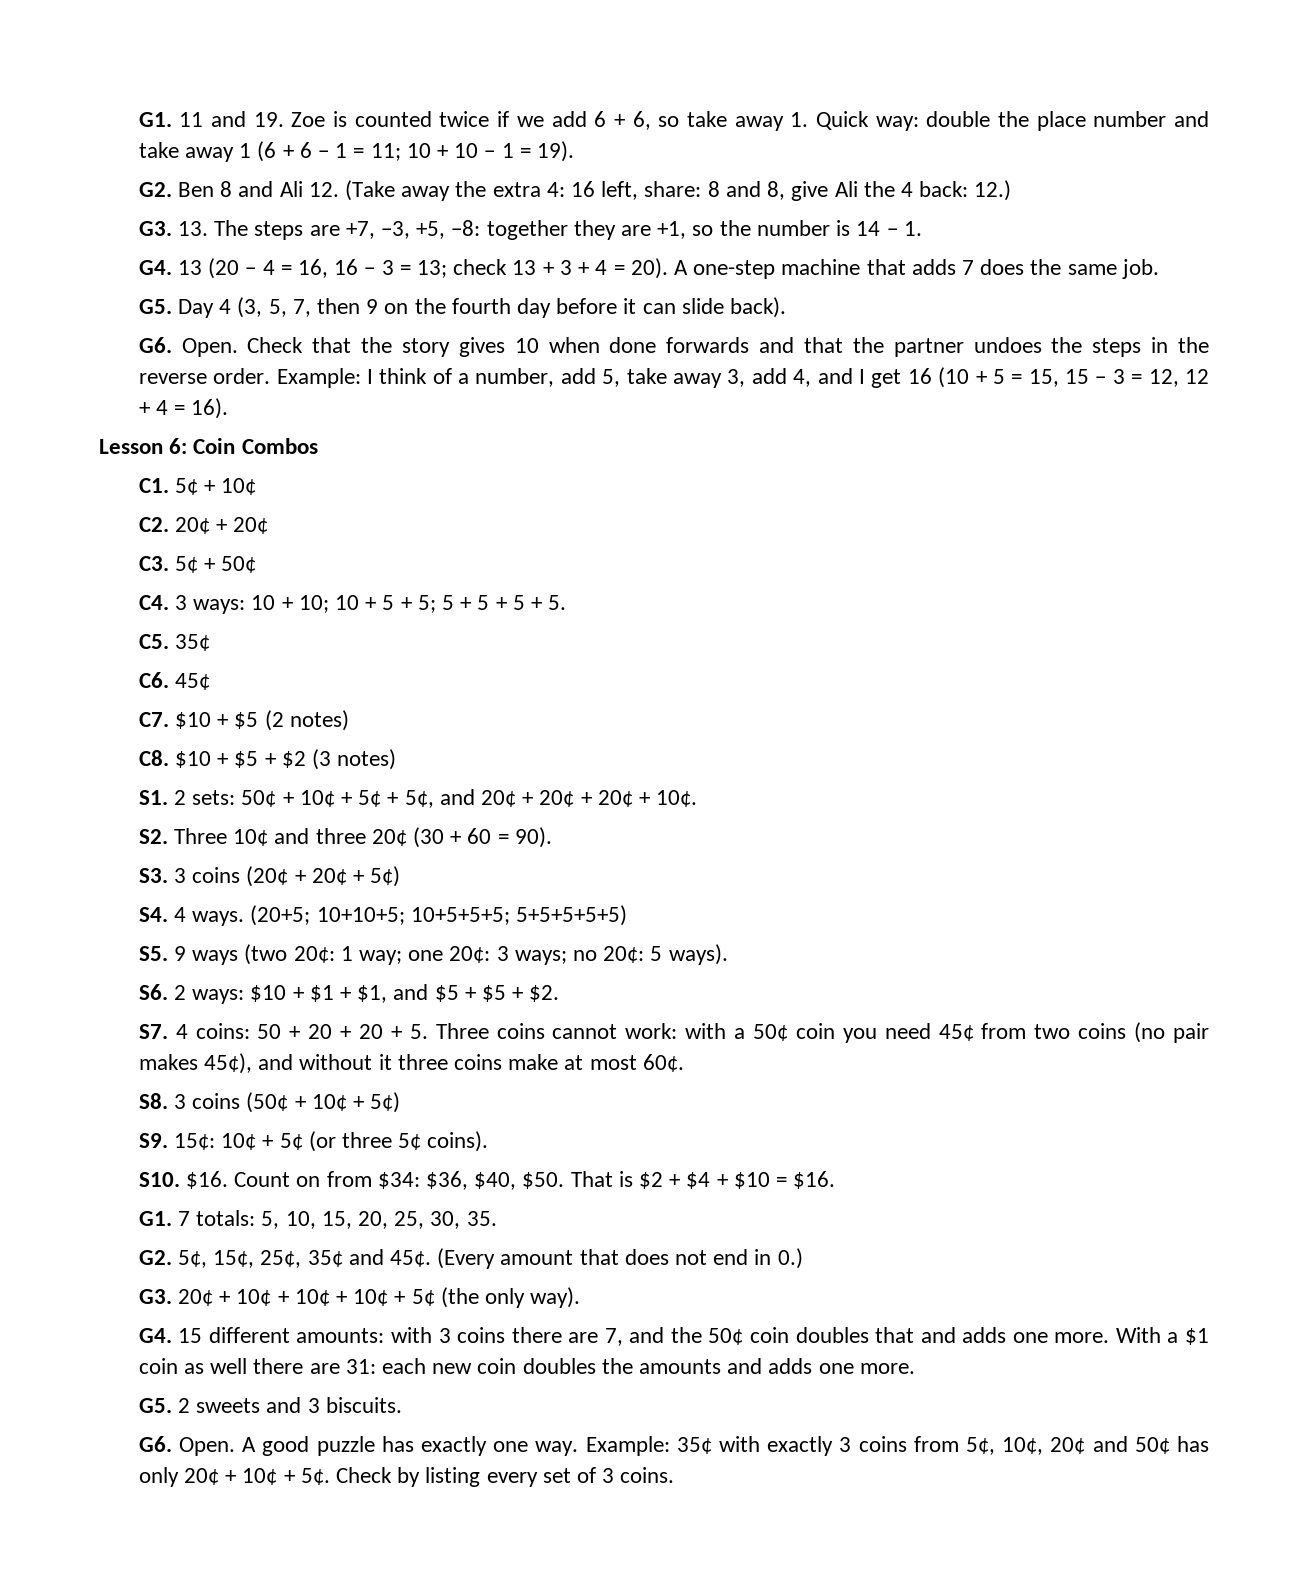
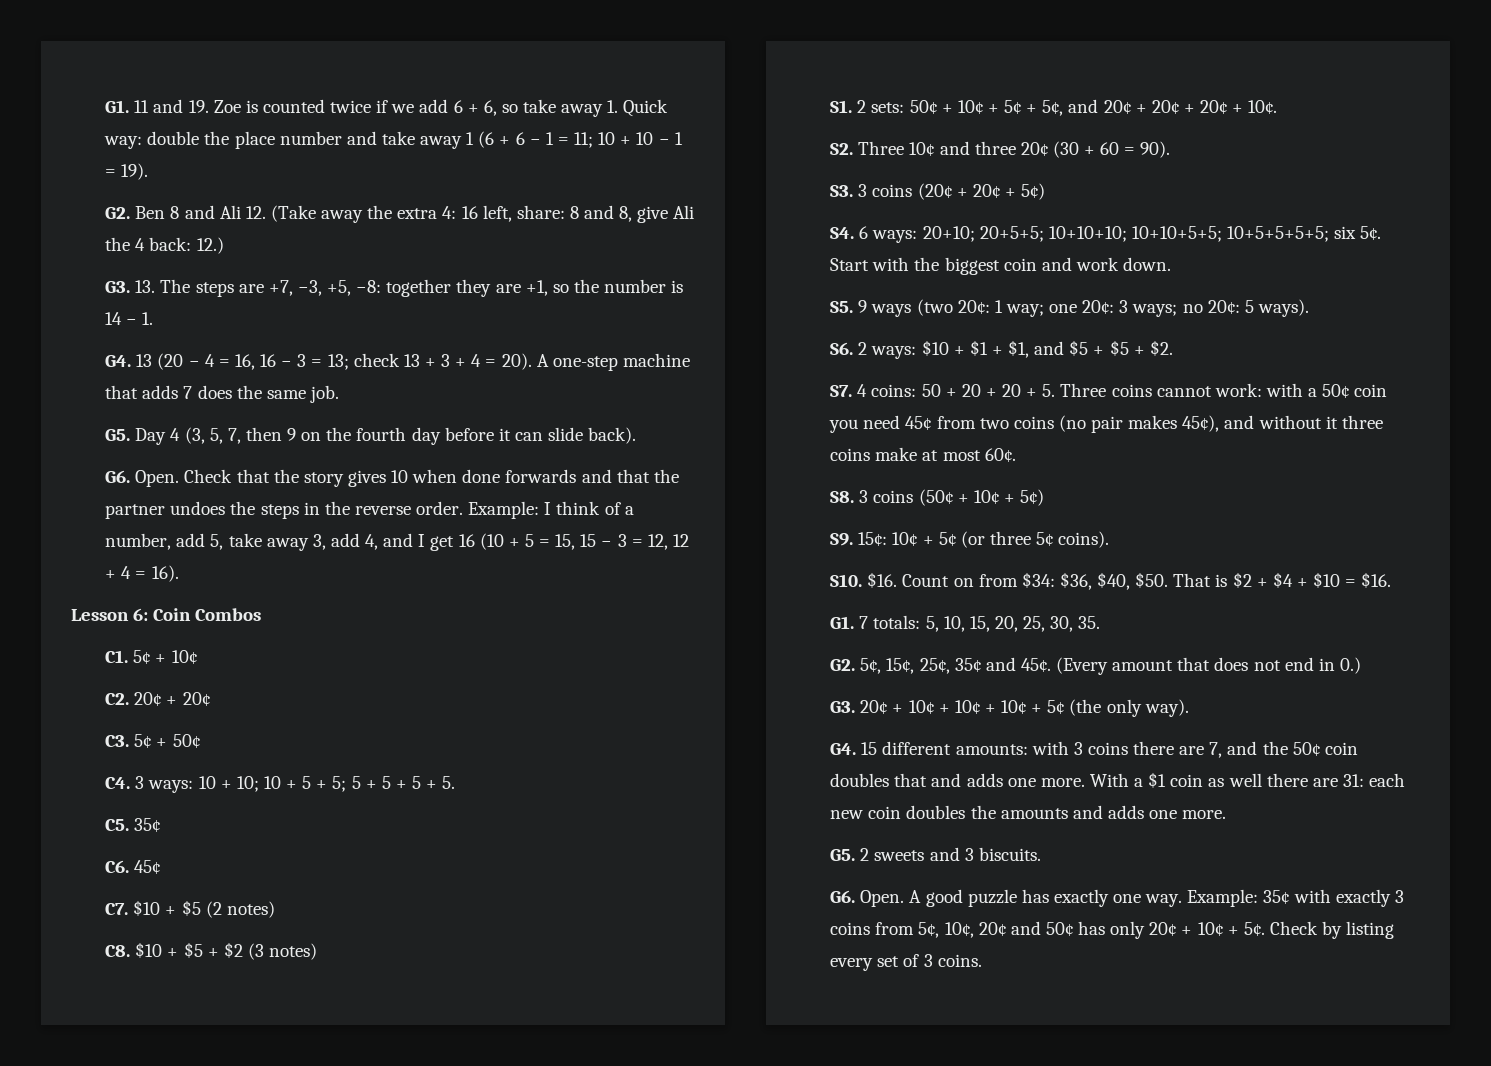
[173,905,627,926] 4 ways. (20+5; 10+10+5; 10+5+5+5; 5+5+5+5+5) -> [859,226,1382,243] [830,257,1172,275] 6 ways: 20+10; 20+5+5; 10+10+10; 10+10+5+5; 10+5+5+5+5; six 5¢. Start with the biggest coin and work down.

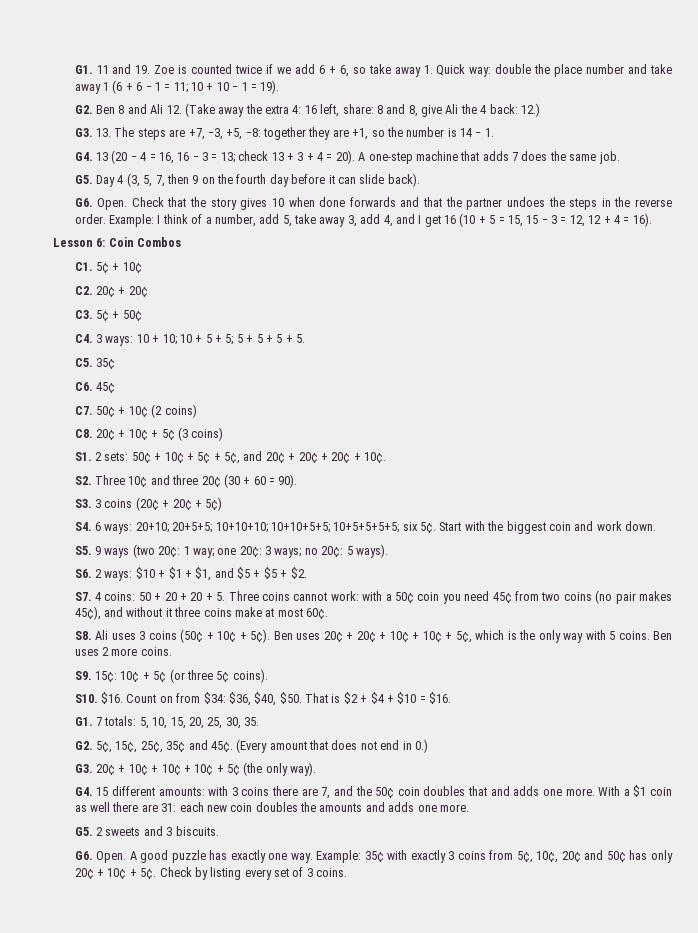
[133,900,275,918] [105,942,318,960] $10 + $5 (2 notes) // C8. $10 + $5 + $2 (3 notes) -> [95,404,197,418] [74,427,224,441] 50¢ + 10¢ (2 coins) // C8. 20¢ + 10¢ + 5¢ (3 coins)
(855, 497) none -> [95,630,136,640] Ali uses
[1020,489,1045,506] 5¢) -> [250,629,673,643] [74,647,172,656] 5¢). Ben uses 20¢ + 20¢ + 10¢ + 10¢ + 5¢, which is the only way with 5 coins. Ben uses 2 more coins.

